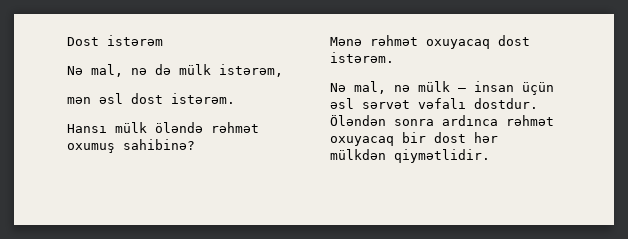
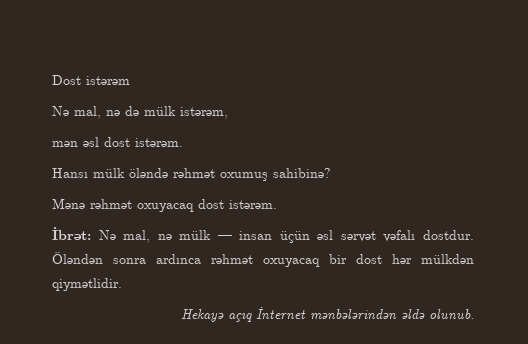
(394, 57) none -> [52,227,91,240] İbrət:
(490, 156) none -> [181,307,474,322] // Hekayə açıq İnternet mənbələrindən əldə olunub.

